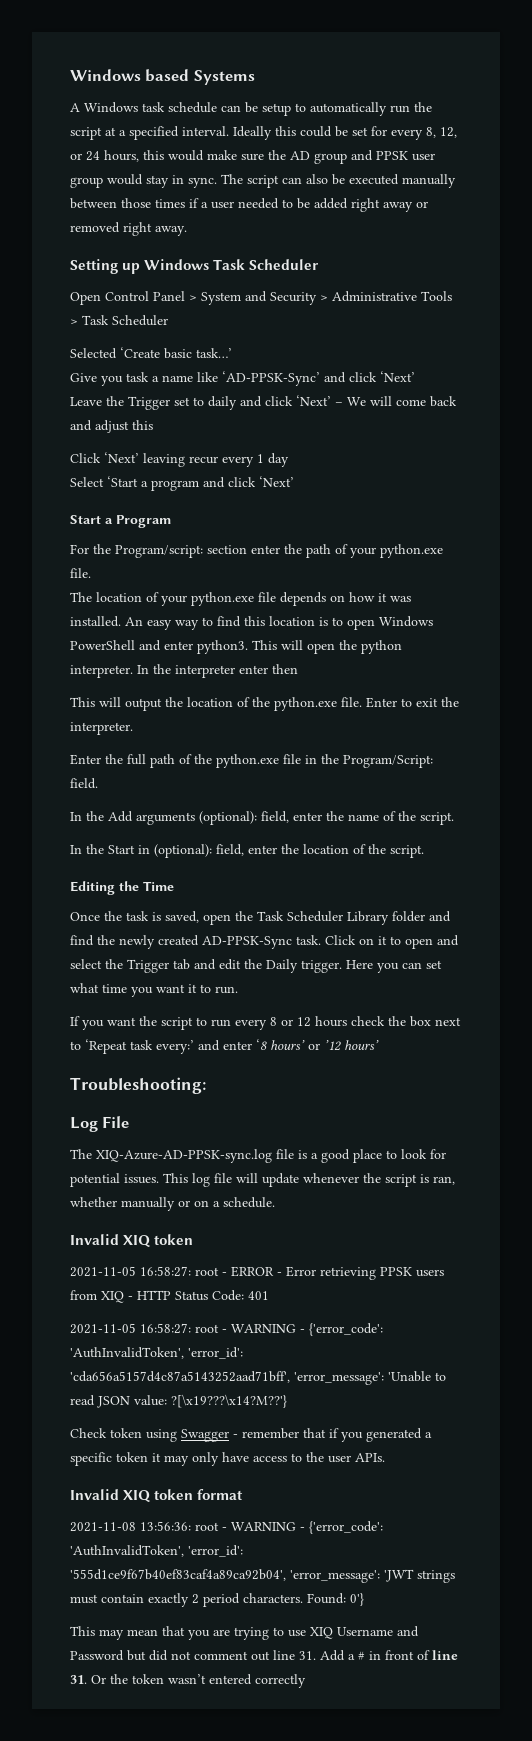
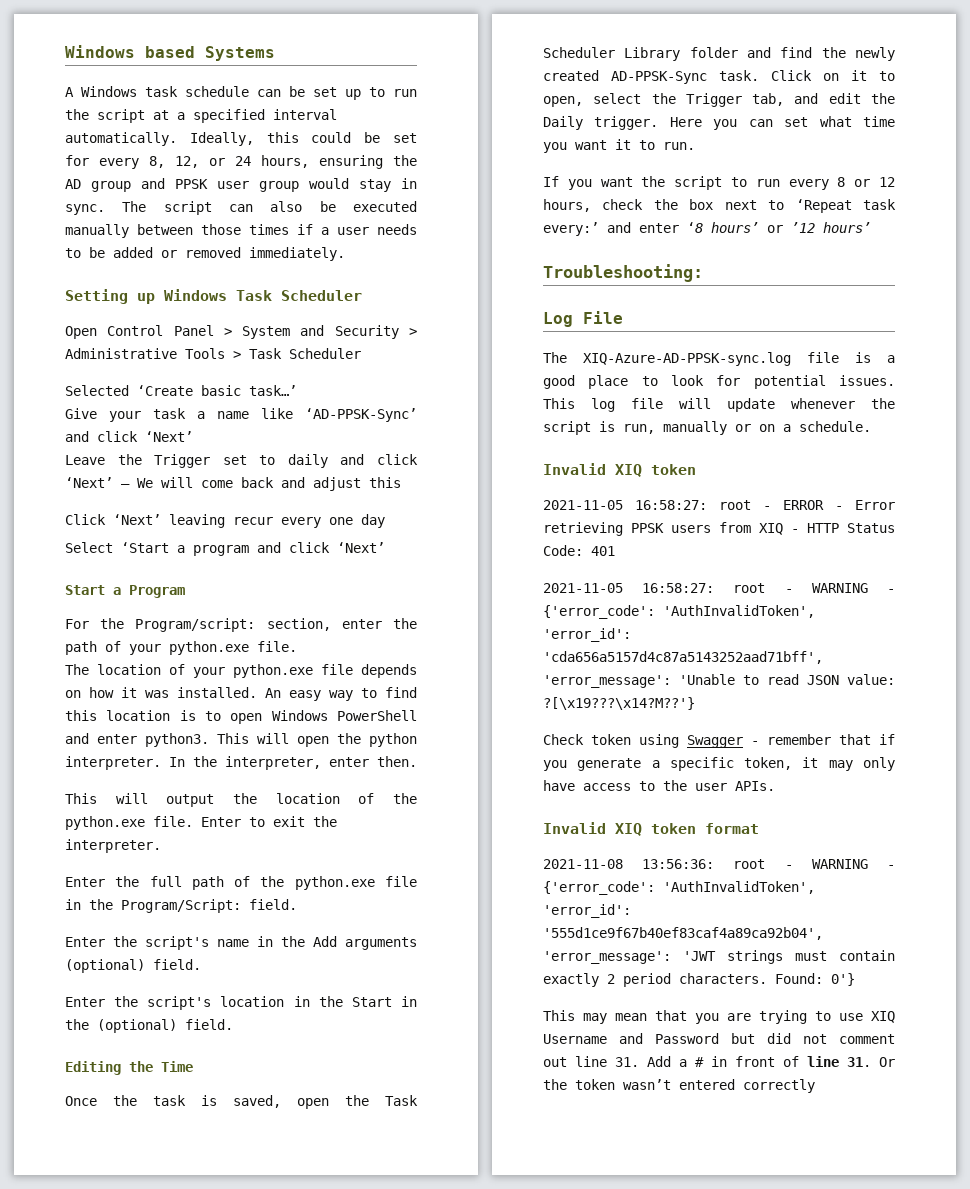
[262,102,387,116] setup to automatically -> [313,87,385,100] set up to
[182,126,272,140] interval. Ideally -> [273,109,337,120] [65,132,254,146] interval automatically. Ideally,
[143,150,264,161] this would make sure -> [319,155,383,169] ensuring
[238,198,279,209] needed -> [377,224,417,235] needs
[351,198,428,212] [70,222,187,236] right away or removed right away. -> [161,247,345,261] or removed immediately.
[101,376,123,386] you -> [109,411,141,422] your
[257,454,264,463] 1 -> [329,517,353,525] one
[207,545,247,554] section -> [266,618,331,631] section,
[175,664,298,678] interpreter enter then -> [225,756,417,770] interpreter, enter then.
[70,811,454,825] [70,844,424,858] In the Add arguments (optional): field, enter the name of the script. // In the Start in (optional): field, enter the location of the script. -> [65,936,417,950] [65,959,201,973] [65,996,417,1010] [65,1019,233,1033] Enter the script's name in the Add arguments (optional) field. // Enter the script's location in the Start in the (optional) field.
[405,935,459,949] open and -> [543,96,583,107] open,
[173,959,190,970] tab -> [752,93,785,106] tab,
[315,1016,347,1027] hours -> [543,199,591,212] hours,
[433,1176,455,1185] [70,1197,117,1207] ran, whether -> [623,424,655,434] run,
[366,1428,422,1442] generated -> [577,758,642,771] generate
[116,1452,148,1462] token -> [744,757,793,770] token,

